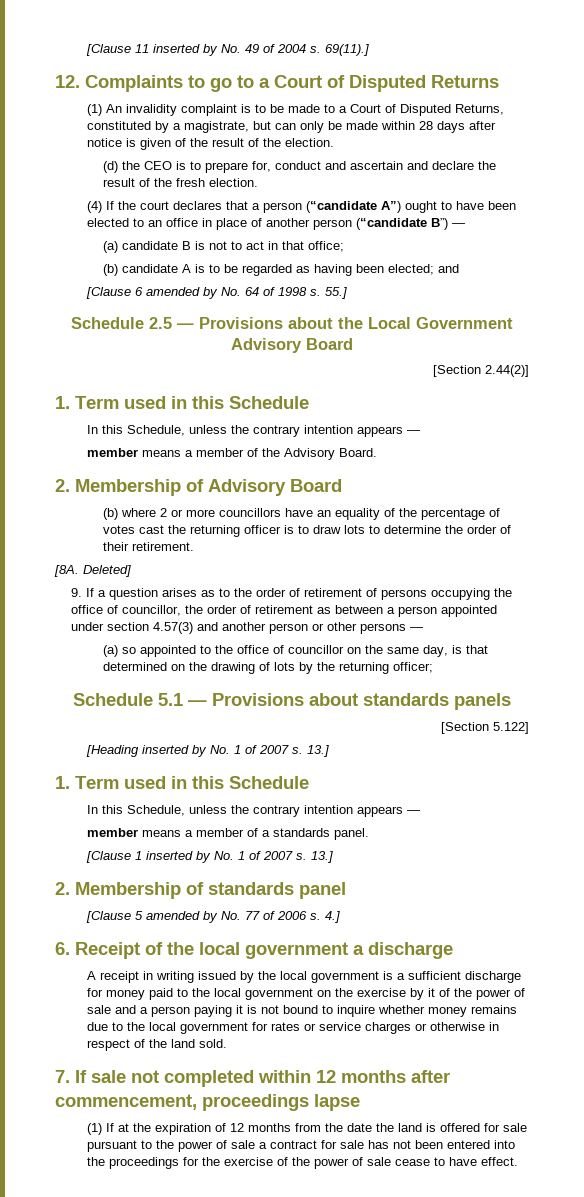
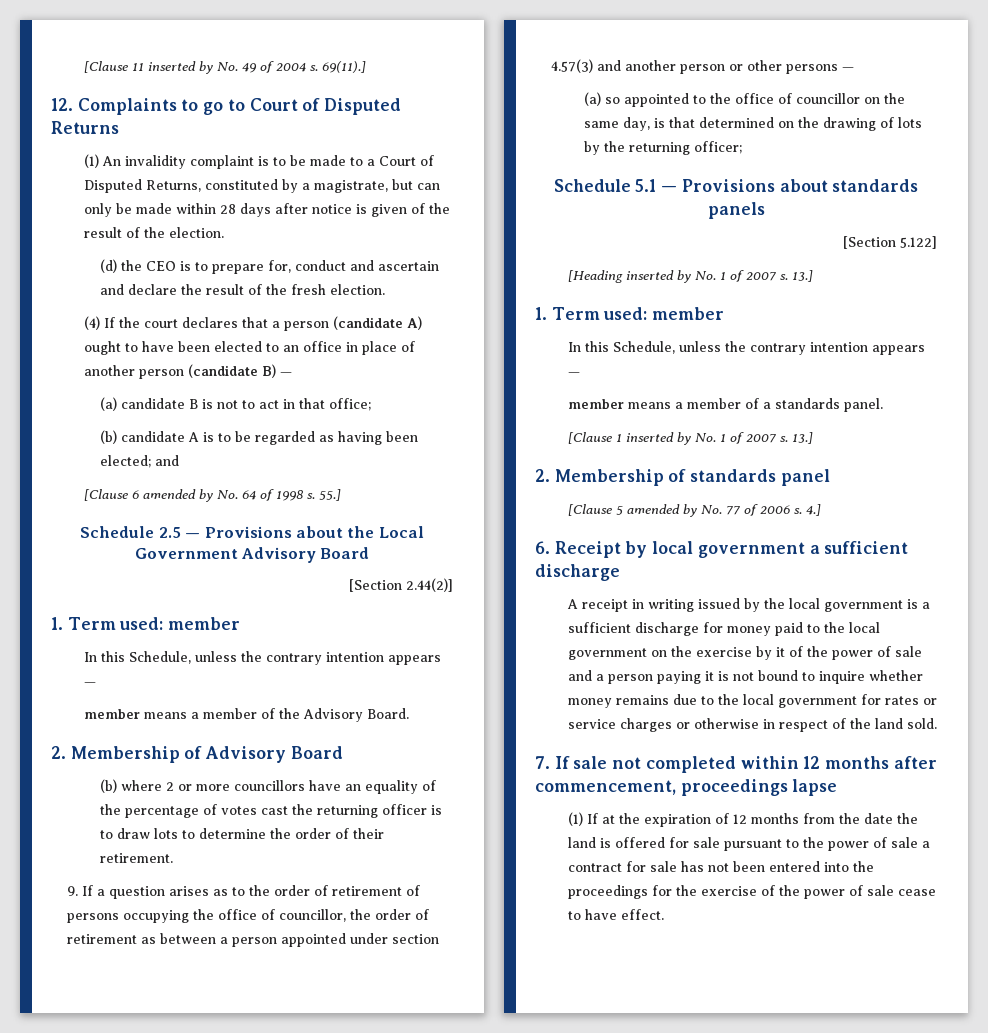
[259,78,270,88] a -> (245, 105) none
[305,201,401,213] (“candidate A”) -> [332,316,422,330] (candidate A)
[355,218,448,230] (“candidate B”) -> [187,364,276,378] (candidate B)
[124,396,309,409] used in this Schedule -> [119,617,241,630] used: member
[54,565,131,577] // [8A. Deleted] -> (174, 858) none
[124,776,309,789] used in this Schedule -> [603,307,725,320] used: member
[145,942,194,955] of the -> [625,541,648,558] by
(364, 950) none -> [824,541,909,554] sufficient

